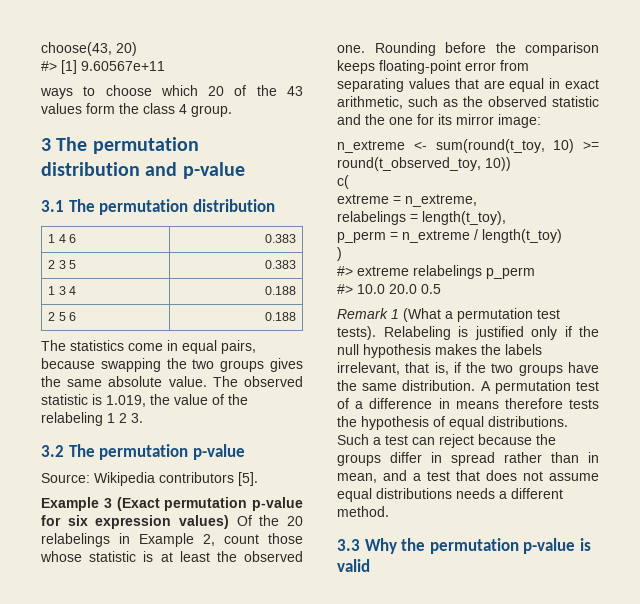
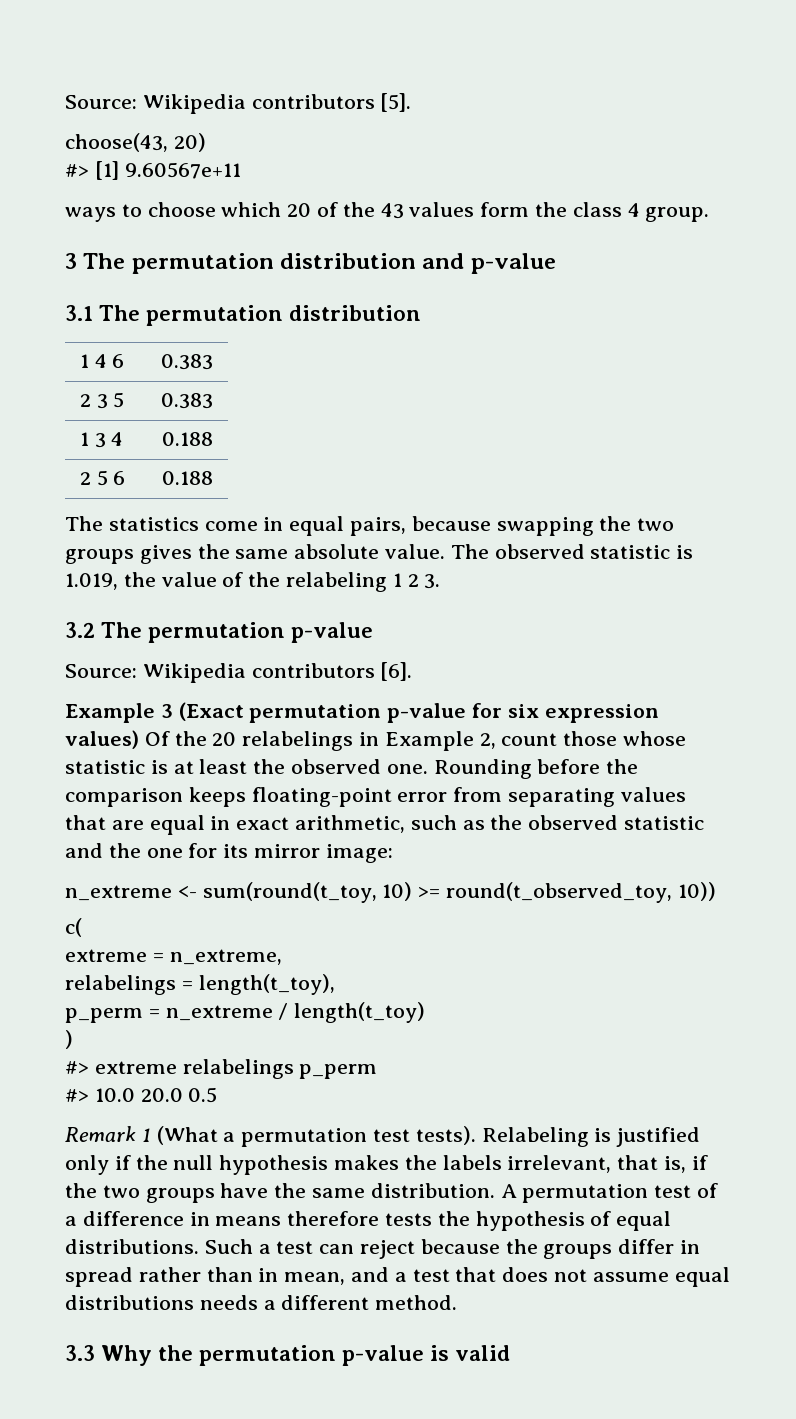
(41, 49) none -> [65,93,412,114] Source: Wikipedia contributors [5]. //
[238,472,258,486] [5]. -> [380,662,413,681] [6].

